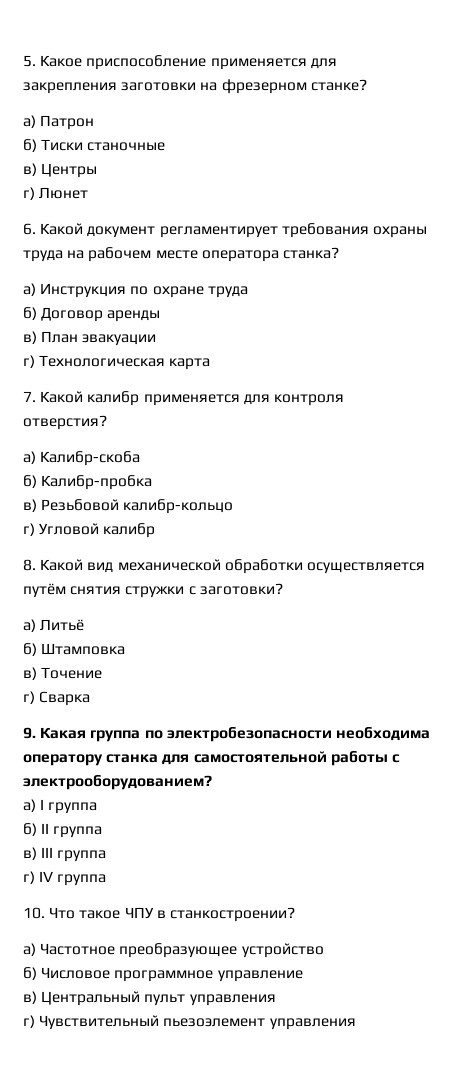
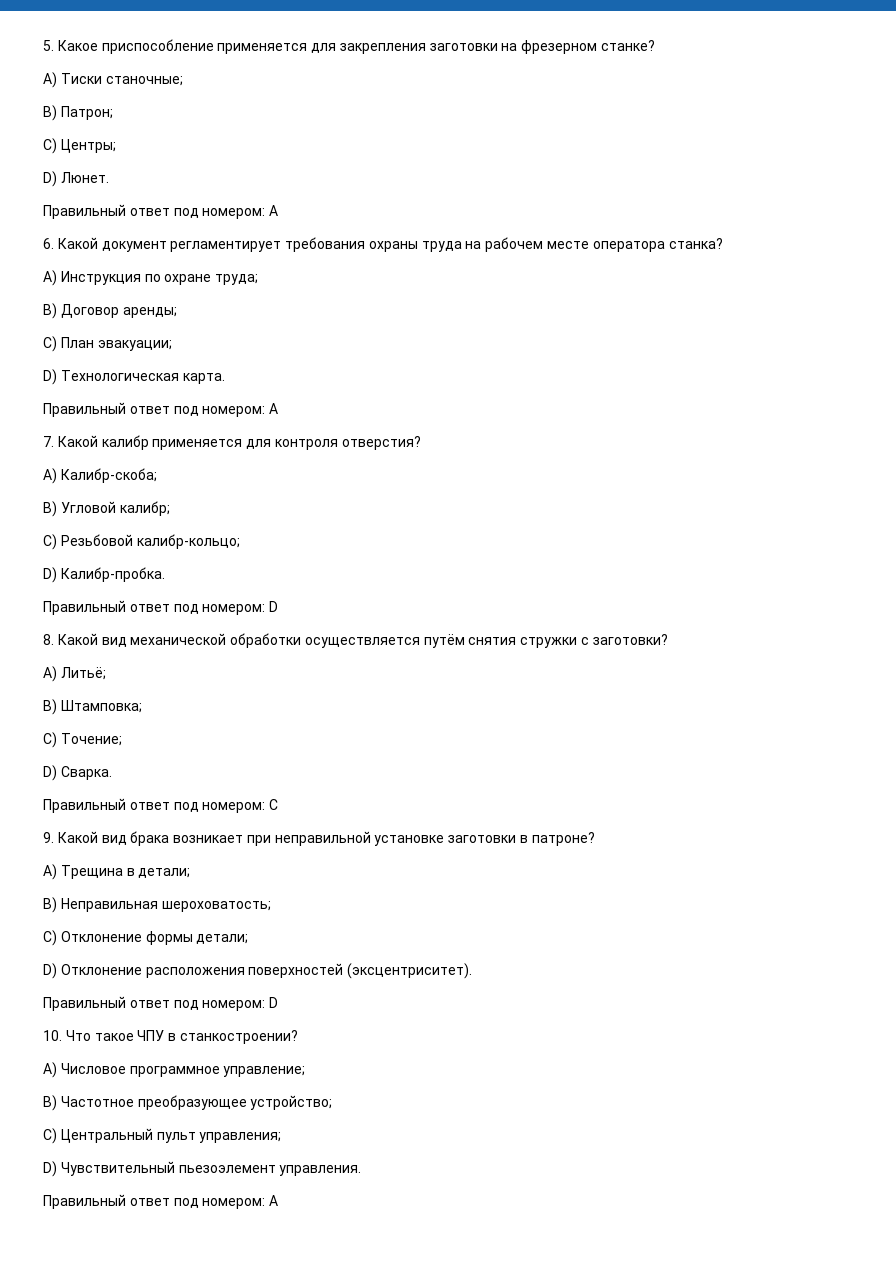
[23,115,95,130] [23,139,166,152] [23,163,98,178] [23,187,89,200] а) Патрон // б) Тиски станочные // в) Центры // г) Люнет -> [43,72,183,88] [43,105,113,121] [43,138,116,154] [43,171,109,187] [43,204,279,219] A) Тиски станочные; // B) Патрон; // C) Центры; // D) Люнет. // Правильный ответ под номером: A
[23,283,36,296] а) -> [43,270,57,286] A)
[207,286,248,298] [23,307,161,322] [23,331,157,346] [23,355,211,370] труда // б) Договор аренды // в) План эвакуации // г) Технологическая карта -> [215,274,259,285] [43,303,177,319] [43,336,172,352] [43,369,225,385] [43,402,279,417] труда; // B) Договор аренды; // C) План эвакуации; // D) Технологическая карта. // Правильный ответ под номером: A
[23,451,141,466] [23,475,153,490] [23,499,234,514] [23,523,156,538] а) Калибр-скоба // б) Калибр-пробка // в) Резьбовой калибр-кольцо // г) Угловой калибр -> [43,468,157,484] [43,501,170,517] [43,534,240,550] [43,567,165,583] [43,600,279,615] A) Калибр-скоба; // B) Угловой калибр; // C) Резьбовой калибр-кольцо; // D) Калибр-пробка. // Правильный ответ под номером: D
[23,619,85,632] [23,643,126,656] [23,667,103,680] [23,691,91,706] [23,727,430,742] [23,751,400,766] [23,775,212,790] [23,799,98,814] [23,823,103,838] [23,847,107,862] [23,871,107,886] а) Литьё // б) Штамповка // в) Точение // г) Сварка // 9. Какая группа по электробезопасности необходима оператору станка для самостоятельной работы с электрооборудованием? // а) I группа // б) II группа // в) III группа // г) IV группа -> [43,666,106,682] [43,699,142,715] [43,732,122,748] [43,765,112,781] [43,798,279,813] [43,831,595,846] [43,864,191,880] [43,897,271,913] [43,930,249,946] [43,963,473,979] [43,996,279,1011] A) Литьё; // B) Штамповка; // C) Точение; // D) Сварка. // Правильный ответ под номером: C // 9. Какой вид брака возникает при неправильной установке заготовки в патроне? // A) Трещина в детали; // B) Неправильная шероховатость; // C) Отклонение формы детали; // D) Отклонение расположения поверхностей (эксцентриситет). // Правильный ответ под номером: D
[23,943,324,958] [23,967,303,982] [23,991,276,1006] [23,1015,356,1030] а) Частотное преобразующее устройство // б) Числовое программное управление // в) Центральный пульт управления // г) Чувствительный пьезоэлемент управления -> [43,1062,306,1078] [43,1095,333,1111] [43,1128,282,1144] [43,1161,362,1177] [43,1194,279,1209] A) Числовое программное управление; // B) Частотное преобразующее устройство; // C) Центральный пульт управления; // D) Чувствительный пьезоэлемент управления. // Правильный ответ под номером: A

